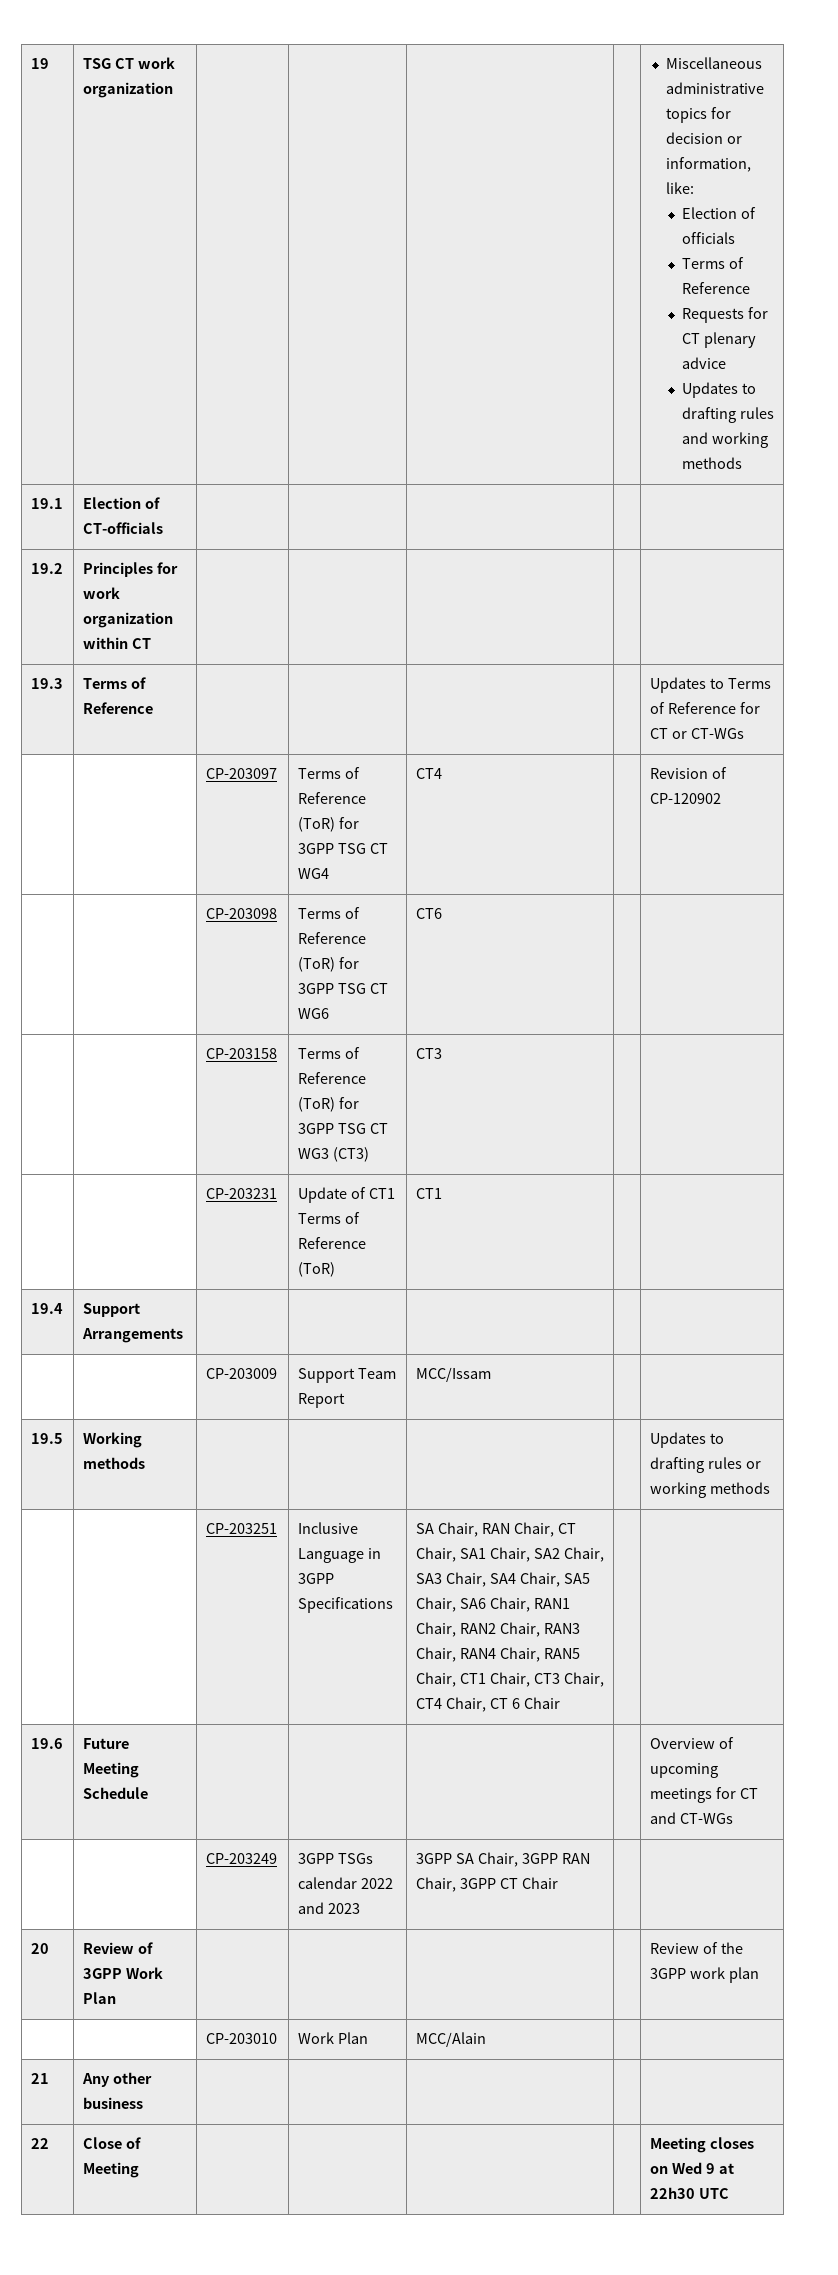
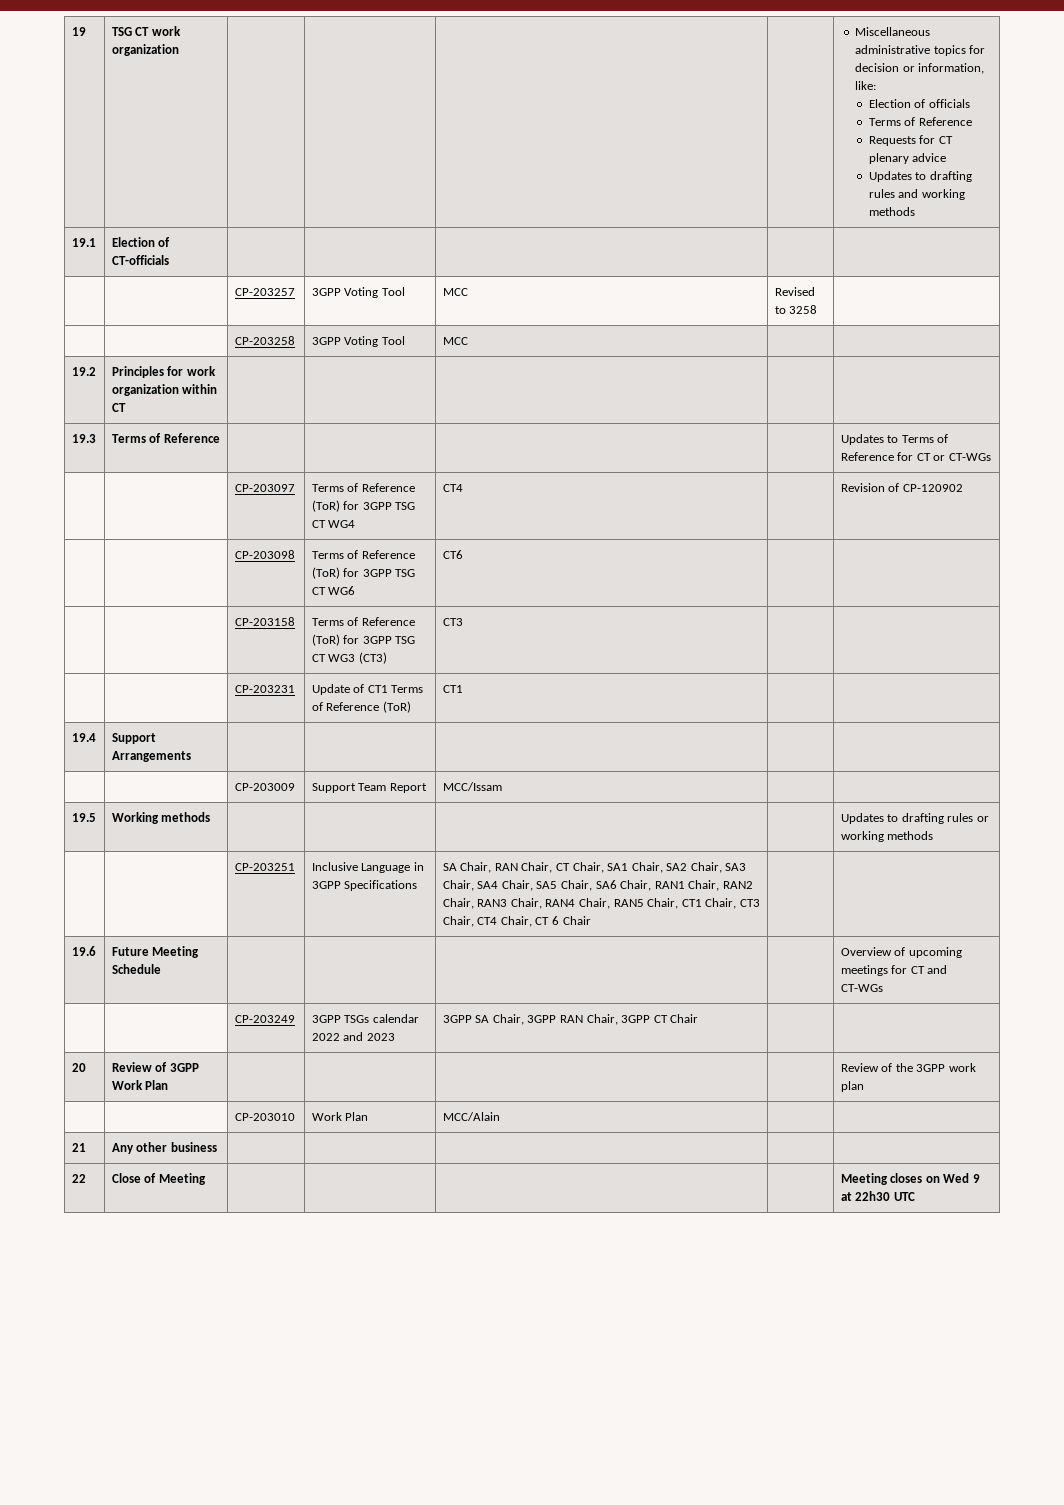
(163, 528) none -> [234,288,295,296] [311,287,405,298] [442,288,468,296] [774,287,815,296] [774,305,818,314] [234,336,295,345] [311,336,405,347] [442,337,468,345] // | | CP-203257 | 3GPP Voting Tool | MCC | Revised to 3258 | // | | CP-203258 | 3GPP Voting Tool | MCC | |

